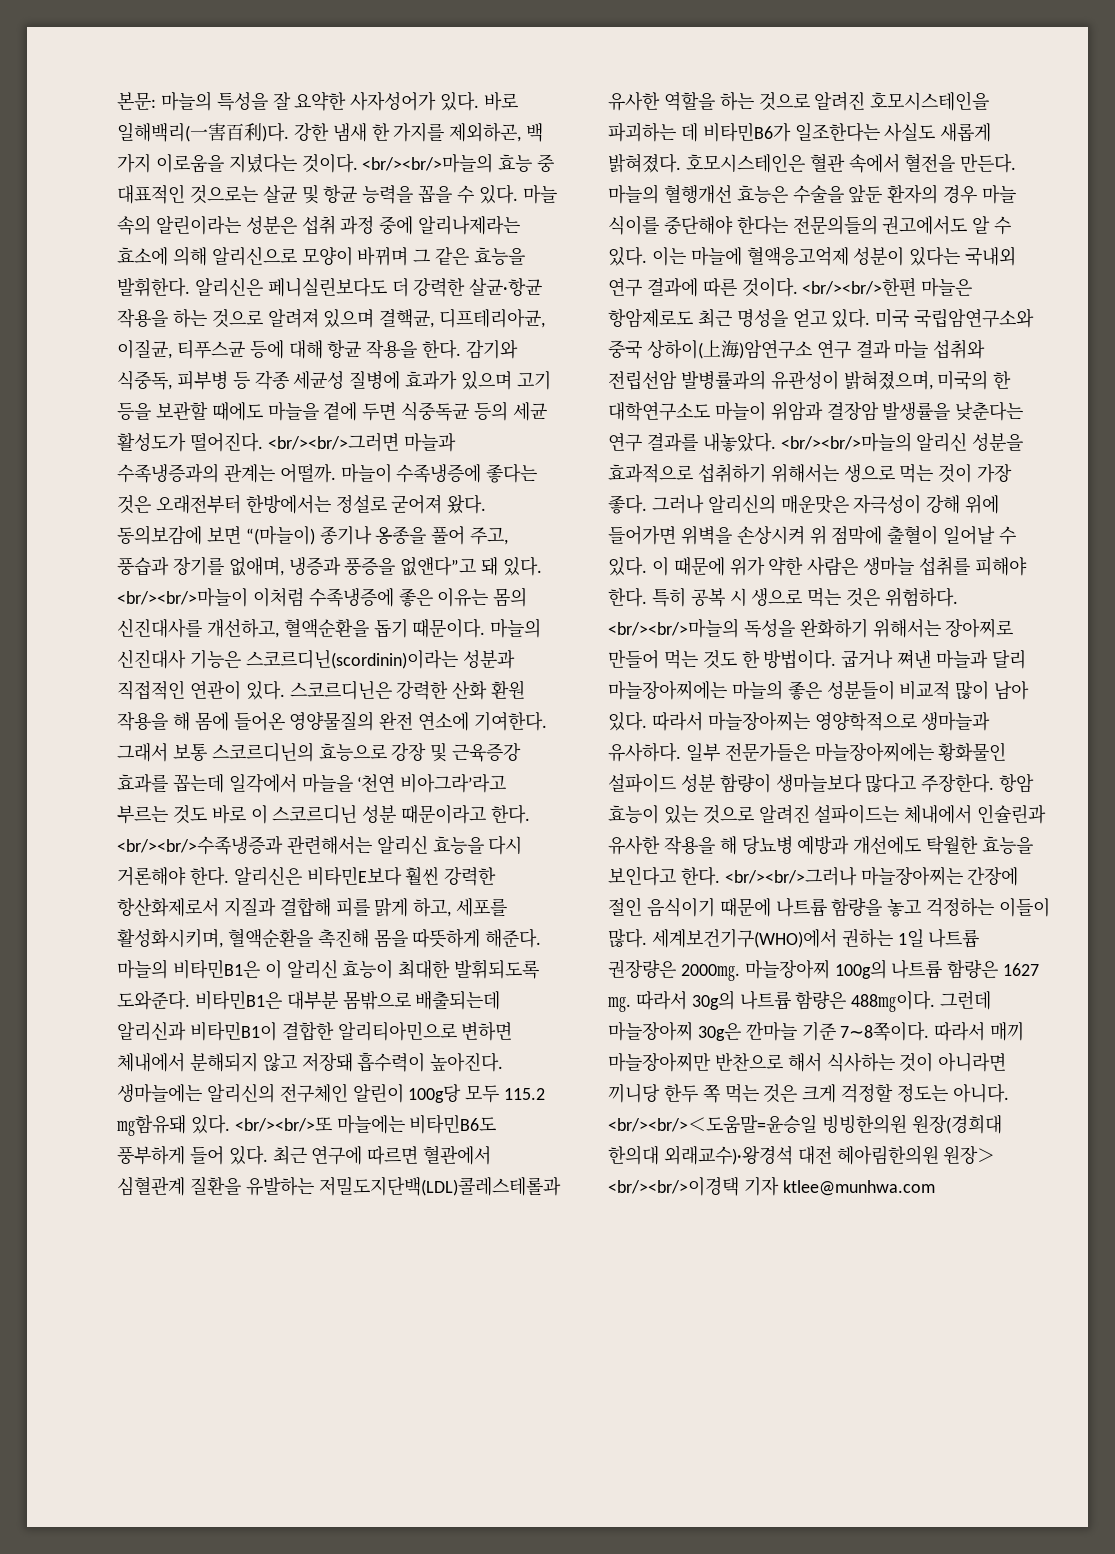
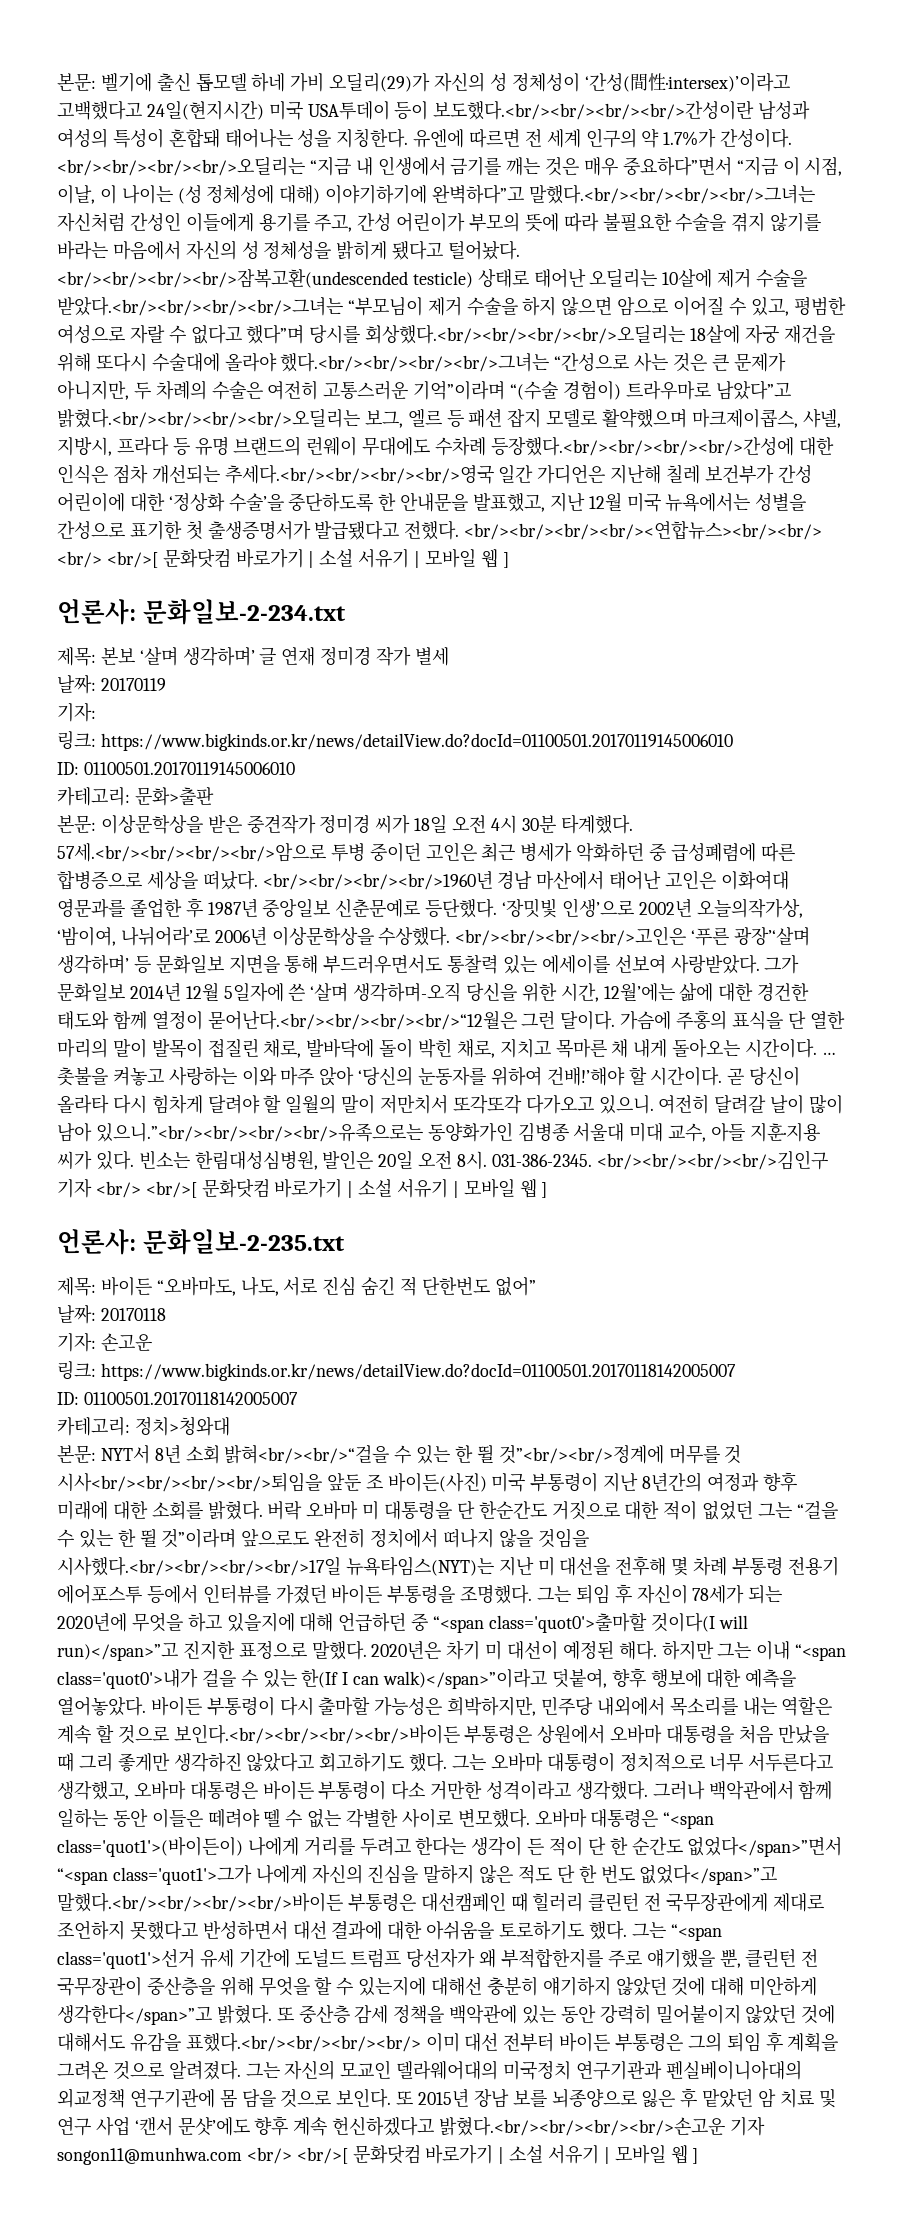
[117,91,519,111] [117,122,544,142] [117,153,555,173] [117,184,557,204] [117,215,521,235] [117,246,526,266] [117,277,543,297] [117,308,546,328] [117,339,519,359] [117,370,551,390] [117,401,547,421] [117,432,456,452] [117,463,538,483] [117,494,487,514] [117,525,509,545] [117,556,543,576] [117,587,528,607] [117,618,542,638] [117,649,515,669] [117,680,526,700] [117,711,548,731] [117,742,522,762] [117,774,507,793] [117,804,531,824] [117,835,523,855] [117,866,497,886] [117,897,508,917] [117,928,542,948] [117,959,540,979] [117,990,501,1010] [117,1021,513,1041] [117,1052,504,1072] [117,1083,546,1103] [117,1114,497,1136] [117,1145,492,1165] [117,1176,561,1196] [608,91,990,111] [608,122,992,142] [608,153,1017,173] [608,184,1017,204] [608,215,1012,235] [608,246,1017,266] [608,277,973,297] [608,308,1035,328] [608,339,986,359] [608,370,1012,390] [608,401,1024,421] [608,432,1024,452] [608,463,1013,483] [608,494,1000,514] [608,525,1017,545] [608,556,1027,576] [608,587,959,607] [608,618,1014,638] [608,649,1026,669] [608,680,1030,700] [608,711,991,731] [608,742,1007,762] [608,773,1035,793] [608,804,1047,824] [608,835,1034,855] [608,866,1019,886] [608,897,1051,917] [608,928,980,948] [608,959,1040,981] [608,990,992,1012] [608,1021,1025,1041] [608,1052,1007,1072] [608,1083,1009,1103] [608,1114,1002,1134] [608,1145,996,1165] [608,1176,935,1196] 본문: 마늘의 특성을 잘 요약한 사자성어가 있다. 바로 일해백리(一害百利)다. 강한 냄새 한 가지를 제외하곤, 백 가지 이로움을 지녔다는 것이다. <br/><br/>마늘의 효능 중 대표적인 것으로는 살균 및 항균 능력을 꼽을 수 있다. 마늘 속의 알린이라는 성분은 섭취 과정 중에 알리나제라는 효소에 의해 알리신으로 모양이 바뀌며 그 같은 효능을 발휘한다. 알리신은 페니실린보다도 더 강력한 살균·항균 작용을 하는 것으로 알려져 있으며 결핵균, 디프테리아균, 이질균, 티푸스균 등에 대해 항균 작용을 한다. 감기와 식중독, 피부병 등 각종 세균성 질병에 효과가 있으며 고기 등을 보관할 때에도 마늘을 곁에 두면 식중독균 등의 세균 활성도가 떨어진다. <br/><br/>그러면 마늘과 수족냉증과의 관계는 어떨까. 마늘이 수족냉증에 좋다는 것은 오래전부터 한방에서는 정설로 굳어져 왔다. 동의보감에 보면 “(마늘이) 종기나 옹종을 풀어 주고, 풍습과 장기를 없애며, 냉증과 풍증을 없앤다”고 돼 있다. <br/><br/>마늘이 이처럼 수족냉증에 좋은 이유는 몸의 신진대사를 개선하고, 혈액순환을 돕기 때문이다. 마늘의 신진대사 기능은 스코르디닌(scordinin)이라는 성분과 직접적인 연관이 있다. 스코르디닌은 강력한 산화 환원 작용을 해 몸에 들어온 영양물질의 완전 연소에 기여한다. 그래서 보통 스코르디닌의 효능으로 강장 및 근육증강 효과를 꼽는데 일각에서 마늘을 ‘천연 비아그라’라고 부르는 것도 바로 이 스코르디닌 성분 때문이라고 한다. <br/><br/>수족냉증과 관련해서는 알리신 효능을 다시 거론해야 한다. 알리신은 비타민E보다 훨씬 강력한 항산화제로서 지질과 결합해 피를 맑게 하고, 세포를 활성화시키며, 혈액순환을 촉진해 몸을 따뜻하게 해준다. 마늘의 비타민B1은 이 알리신 효능이 최대한 발휘되도록 도와준다. 비타민B1은 대부분 몸밖으로 배출되는데 알리신과 비타민B1이 결합한 알리티아민으로 변하면 체내에서 분해되지 않고 저장돼 흡수력이 높아진다. 생마늘에는 알리신의 전구체인 알린이 100g당 모두 115.2㎎함유돼 있다. <br/><br/>또 마늘에는 비타민B6도 풍부하게 들어 있다. 최근 연구에 따르면 혈관에서 심혈관계 질환을 유발하는 저밀도지단백(LDL)콜레스테롤과 유사한 역할을 하는 것으로 알려진 호모시스테인을 파괴하는 데 비타민B6가 일조한다는 사실도 새롭게 밝혀졌다. 호모시스테인은 혈관 속에서 혈전을 만든다. 마늘의 혈행개선 효능은 수술을 앞둔 환자의 경우 마늘 식이를 중단해야 한다는 전문의들의 권고에서도 알 수 있다. 이는 마늘에 혈액응고억제 성분이 있다는 국내외 연구 결과에 따른 것이다. <br/><br/>한편 마늘은 항암제로도 최근 명성을 얻고 있다. 미국 국립암연구소와 중국 상하이(上海)암연구소 연구 결과 마늘 섭취와 전립선암 발병률과의 유관성이 밝혀졌으며, 미국의 한 대학연구소도 마늘이 위암과 결장암 발생률을 낮춘다는 연구 결과를 내놓았다. <br/><br/>마늘의 알리신 성분을 효과적으로 섭취하기 위해서는 생으로 먹는 것이 가장 좋다. 그러나 알리신의 매운맛은 자극성이 강해 위에 들어가면 위벽을 손상시켜 위 점막에 출혈이 일어날 수 있다. 이 때문에 위가 약한 사람은 생마늘 섭취를 피해야 한다. 특히 공복 시 생으로 먹는 것은 위험하다. <br/><br/>마늘의 독성을 완화하기 위해서는 장아찌로 만들어 먹는 것도 한 방법이다. 굽거나 쪄낸 마늘과 달리 마늘장아찌에는 마늘의 좋은 성분들이 비교적 많이 남아 있다. 따라서 마늘장아찌는 영양학적으로 생마늘과 유사하다. 일부 전문가들은 마늘장아찌에는 황화물인 설파이드 성분 함량이 생마늘보다 많다고 주장한다. 항암 효능이 있는 것으로 알려진 설파이드는 체내에서 인슐린과 유사한 작용을 해 당뇨병 예방과 개선에도 탁월한 효능을 보인다고 한다. <br/><br/>그러나 마늘장아찌는 간장에 절인 음식이기 때문에 나트륨 함량을 놓고 걱정하는 이들이 많다. 세계보건기구(WHO)에서 권하는 1일 나트륨 권장량은 2000㎎. 마늘장아찌 100g의 나트륨 함량은 1627㎎. 따라서 30g의 나트륨 함량은 488㎎이다. 그런데 마늘장아찌 30g은 깐마늘 기준 7∼8쪽이다. 따라서 매끼 마늘장아찌만 반찬으로 해서 식사하는 것이 아니라면 끼니당 한두 쪽 먹는 것은 크게 걱정할 정도는 아니다. <br/><br/>＜도움말=윤승일 빙빙한의원 원장(경희대 한의대 외래교수)·왕경석 대전 헤아림한의원 원장＞<br/><br/>이경택 기자 ktlee@munhwa.com -> [57,72,790,92] [57,100,811,120] [57,128,793,148] [57,156,843,176] [57,184,815,204] [57,212,822,232] [57,240,521,260] [57,269,808,288] [57,296,846,316] [57,324,835,344] [57,352,786,372] [57,380,791,400] [57,408,841,428] [57,436,834,456] [57,464,812,484] [57,492,807,512] [57,520,823,540] [57,549,509,568] [57,599,346,625] [57,647,449,666] [57,675,166,694] [57,702,96,722] [57,731,733,751] [57,762,295,775] [57,787,214,806] [57,814,633,834] [57,842,795,862] [57,870,789,890] [57,898,803,918] [57,926,811,946] [57,954,800,974] [57,982,810,1002] [57,1010,845,1030] [57,1038,836,1058] [57,1066,801,1086] [57,1094,844,1114] [57,1122,820,1142] [57,1150,828,1170] [57,1178,548,1198] [57,1229,345,1255] [57,1277,536,1296] [57,1305,166,1324] [57,1332,152,1352] [57,1361,736,1381] [57,1392,298,1405] [57,1416,230,1436] [57,1444,742,1464] [57,1472,797,1492] [57,1500,838,1520] [57,1528,589,1548] [57,1556,839,1576] [57,1584,783,1604] [57,1612,748,1633] [57,1640,847,1661] [57,1668,797,1689] [57,1696,833,1716] [57,1724,829,1744] [57,1752,834,1772] [57,1780,833,1800] [57,1808,715,1829] [57,1836,843,1857] [57,1864,778,1885] [57,1892,824,1912] [57,1920,722,1941] [57,1948,819,1969] [57,1976,818,1996] [57,2004,836,2025] [57,2032,839,2052] [57,2060,802,2080] [57,2088,836,2108] [57,2116,765,2136] [57,2145,699,2165] 본문: 벨기에 출신 톱모델 하네 가비 오딜리(29)가 자신의 성 정체성이 ‘간성(間性·intersex)’이라고 고백했다고 24일(현지시간) 미국 USA투데이 등이 보도했다.<br/><br/><br/><br/>간성이란 남성과 여성의 특성이 혼합돼 태어나는 성을 지칭한다. 유엔에 따르면 전 세계 인구의 약 1.7%가 간성이다. <br/><br/><br/><br/>오딜리는 “지금 내 인생에서 금기를 깨는 것은 매우 중요하다”면서 “지금 이 시점, 이날, 이 나이는 (성 정체성에 대해) 이야기하기에 완벽하다”고 말했다.<br/><br/><br/><br/>그녀는 자신처럼 간성인 이들에게 용기를 주고, 간성 어린이가 부모의 뜻에 따라 불필요한 수술을 겪지 않기를 바라는 마음에서 자신의 성 정체성을 밝히게 됐다고 털어놨다. <br/><br/><br/><br/>잠복고환(undescended testicle) 상태로 태어난 오딜리는 10살에 제거 수술을 받았다.<br/><br/><br/><br/>그녀는 “부모님이 제거 수술을 하지 않으면 암으로 이어질 수 있고, 평범한 여성으로 자랄 수 없다고 했다”며 당시를 회상했다.<br/><br/><br/><br/>오딜리는 18살에 자궁 재건을 위해 또다시 수술대에 올라야 했다.<br/><br/><br/><br/>그녀는 “간성으로 사는 것은 큰 문제가 아니지만, 두 차례의 수술은 여전히 고통스러운 기억”이라며 “(수술 경험이) 트라우마로 남았다”고 밝혔다.<br/><br/><br/><br/>오딜리는 보그, 엘르 등 패션 잡지 모델로 활약했으며 마크제이콥스, 샤넬, 지방시, 프라다 등 유명 브랜드의 런웨이 무대에도 수차례 등장했다.<br/><br/><br/><br/>간성에 대한 인식은 점차 개선되는 추세다.<br/><br/><br/><br/>영국 일간 가디언은 지난해 칠레 보건부가 간성 어린이에 대한 ‘정상화 수술’을 중단하도록 한 안내문을 발표했고, 지난 12월 미국 뉴욕에서는 성별을 간성으로 표기한 첫 출생증명서가 발급됐다고 전했다. <br/><br/><br/><br/><연합뉴스><br/><br/> <br/> <br/>[ 문화닷컴 바로가기 | 소설 서유기 | 모바일 웹 ] // 언론사: 문화일보-2-234.txt // 제목: 본보 ‘살며 생각하며’ 글 연재 정미경 작가 별세 // 날짜: 20170119 // 기자: // 링크: https://www.bigkinds.or.kr/news/detailView.do?docId=01100501.20170119145006010 // ID: 01100501.20170119145006010 // 카테고리: 문화>출판 // 본문: 이상문학상을 받은 중견작가 정미경 씨가 18일 오전 4시 30분 타계했다. 57세.<br/><br/><br/><br/>암으로 투병 중이던 고인은 최근 병세가 악화하던 중 급성폐렴에 따른 합병증으로 세상을 떠났다. <br/><br/><br/><br/>1960년 경남 마산에서 태어난 고인은 이화여대 영문과를 졸업한 후 1987년 중앙일보 신춘문예로 등단했다. ‘장밋빛 인생’으로 2002년 오늘의작가상, ‘밤이여, 나뉘어라’로 2006년 이상문학상을 수상했다. <br/><br/><br/><br/>고인은 ‘푸른 광장’‘살며 생각하며’ 등 문화일보 지면을 통해 부드러우면서도 통찰력 있는 에세이를 선보여 사랑받았다. 그가 문화일보 2014년 12월 5일자에 쓴 ‘살며 생각하며-오직 당신을 위한 시간, 12월’에는 삶에 대한 경건한 태도와 함께 열정이 묻어난다.<br/><br/><br/><br/>“12월은 그런 달이다. 가슴에 주홍의 표식을 단 열한 마리의 말이 발목이 접질린 채로, 발바닥에 돌이 박힌 채로, 지치고 목마른 채 내게 돌아오는 시간이다. … 촛불을 켜놓고 사랑하는 이와 마주 앉아 ‘당신의 눈동자를 위하여 건배!’해야 할 시간이다. 곧 당신이 올라타 다시 힘차게 달려야 할 일월의 말이 저만치서 또각또각 다가오고 있으니. 여전히 달려갈 날이 많이 남아 있으니.”<br/><br/><br/><br/>유족으로는 동양화가인 김병종 서울대 미대 교수, 아들 지훈·지용 씨가 있다. 빈소는 한림대성심병원, 발인은 20일 오전 8시. 031-386-2345. <br/><br/><br/><br/>김인구 기자 <br/> <br/>[ 문화닷컴 바로가기 | 소설 서유기 | 모바일 웹 ] // 언론사: 문화일보-2-235.txt // 제목: 바이든 “오바마도, 나도, 서로 진심 숨긴 적 단한번도 없어” // 날짜: 20170118 // 기자: 손고운 // 링크: https://www.bigkinds.or.kr/news/detailView.do?docId=01100501.20170118142005007 // ID: 01100501.20170118142005007 // 카테고리: 정치>청와대 // 본문: NYT서 8년 소회 밝혀<br/><br/>“걸을 수 있는 한 뛸 것”<br/><br/>정계에 머무를 것 시사<br/><br/><br/><br/>퇴임을 앞둔 조 바이든(사진) 미국 부통령이 지난 8년간의 여정과 향후 미래에 대한 소회를 밝혔다. 버락 오바마 미 대통령을 단 한순간도 거짓으로 대한 적이 없었던 그는 “걸을 수 있는 한 뛸 것”이라며 앞으로도 완전히 정치에서 떠나지 않을 것임을 시사했다.<br/><br/><br/><br/>17일 뉴욕타임스(NYT)는 지난 미 대선을 전후해 몇 차례 부통령 전용기 에어포스투 등에서 인터뷰를 가졌던 바이든 부통령을 조명했다. 그는 퇴임 후 자신이 78세가 되는 2020년에 무엇을 하고 있을지에 대해 언급하던 중 “<span class='quot0'>출마할 것이다(I will run)</span>”고 진지한 표정으로 말했다. 2020년은 차기 미 대선이 예정된 해다. 하지만 그는 이내 “<span class='quot0'>내가 걸을 수 있는 한(If I can walk)</span>”이라고 덧붙여, 향후 행보에 대한 예측을 열어놓았다. 바이든 부통령이 다시 출마할 가능성은 희박하지만, 민주당 내외에서 목소리를 내는 역할은 계속 할 것으로 보인다.<br/><br/><br/><br/>바이든 부통령은 상원에서 오바마 대통령을 처음 만났을 때 그리 좋게만 생각하진 않았다고 회고하기도 했다. 그는 오바마 대통령이 정치적으로 너무 서두른다고 생각했고, 오바마 대통령은 바이든 부통령이 다소 거만한 성격이라고 생각했다. 그러나 백악관에서 함께 일하는 동안 이들은 떼려야 뗄 수 없는 각별한 사이로 변모했다. 오바마 대통령은 “<span class='quot1'>(바이든이) 나에게 거리를 두려고 한다는 생각이 든 적이 단 한 순간도 없었다</span>”면서 “<span class='quot1'>그가 나에게 자신의 진심을 말하지 않은 적도 단 한 번도 없었다</span>”고 말했다.<br/><br/><br/><br/>바이든 부통령은 대선캠페인 때 힐러리 클린턴 전 국무장관에게 제대로 조언하지 못했다고 반성하면서 대선 결과에 대한 아쉬움을 토로하기도 했다. 그는 “<span class='quot1'>선거 유세 기간에 도널드 트럼프 당선자가 왜 부적합한지를 주로 얘기했을 뿐, 클린턴 전 국무장관이 중산층을 위해 무엇을 할 수 있는지에 대해선 충분히 얘기하지 않았던 것에 대해 미안하게 생각한다</span>”고 밝혔다. 또 중산층 감세 정책을 백악관에 있는 동안 강력히 밀어붙이지 않았던 것에 대해서도 유감을 표했다.<br/><br/><br/><br/> 이미 대선 전부터 바이든 부통령은 그의 퇴임 후 계획을 그려온 것으로 알려졌다. 그는 자신의 모교인 델라웨어대의 미국정치 연구기관과 펜실베이니아대의 외교정책 연구기관에 몸 담을 것으로 보인다. 또 2015년 장남 보를 뇌종양으로 잃은 후 맡았던 암 치료 및 연구 사업 ‘캔서 문샷’에도 향후 계속 헌신하겠다고 밝혔다.<br/><br/><br/><br/>손고운 기자 songon11@munhwa.com <br/> <br/>[ 문화닷컴 바로가기 | 소설 서유기 | 모바일 웹 ]

